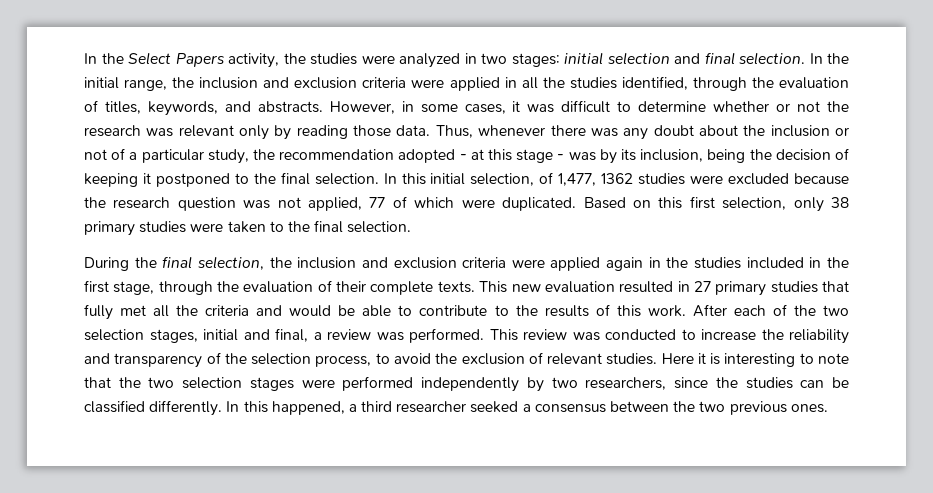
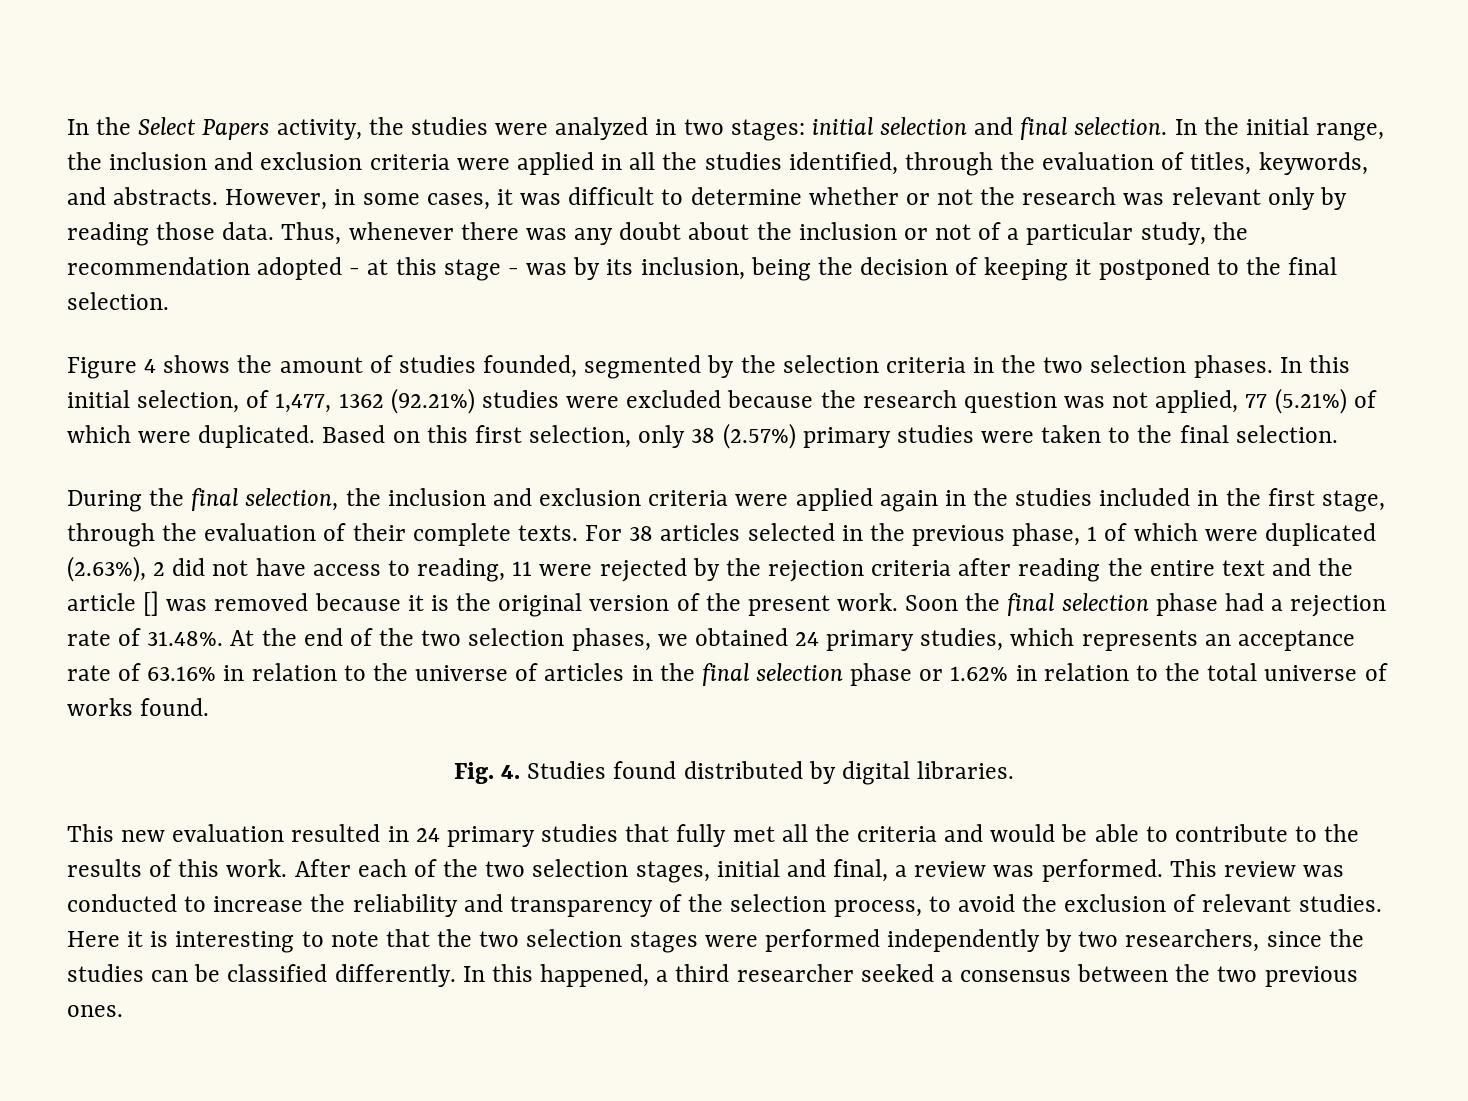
(379, 179) none -> [67,355,1273,379] // Figure 4 shows the amount of studies founded, segmented by the selection criteria in the two selection phases.
(634, 178) none -> [390,388,475,414] (92.21%)
(386, 202) none -> [1274,388,1347,414] (5.21%)
(849, 202) none -> [722,423,796,449] (2.57%)
(475, 287) none -> [585,523,1376,546] [67,556,1354,582] [67,591,1387,617] [67,628,1355,651] [67,663,1388,686] [67,698,210,716] [453,761,1015,785] For 38 articles selected in the previous phase, 1 of which were duplicated (2.63%), 2 did not have access to reading, 11 were rejected by the rejection criteria after reading the entire text and the article [] was removed because it is the original version of the present work. Soon the final selection phase had a rejection rate of 31.48%. At the end of the two selection phases, we obtained 24 primary studies, which represents an acceptance rate of 63.16% in relation to the universe of articles in the final selection phase or 1.62% in relation to the total universe of works found. // Fig. 4. Studies found distributed by digital libraries. //
[693,281,711,292] 27 -> [415,828,440,842] 24

